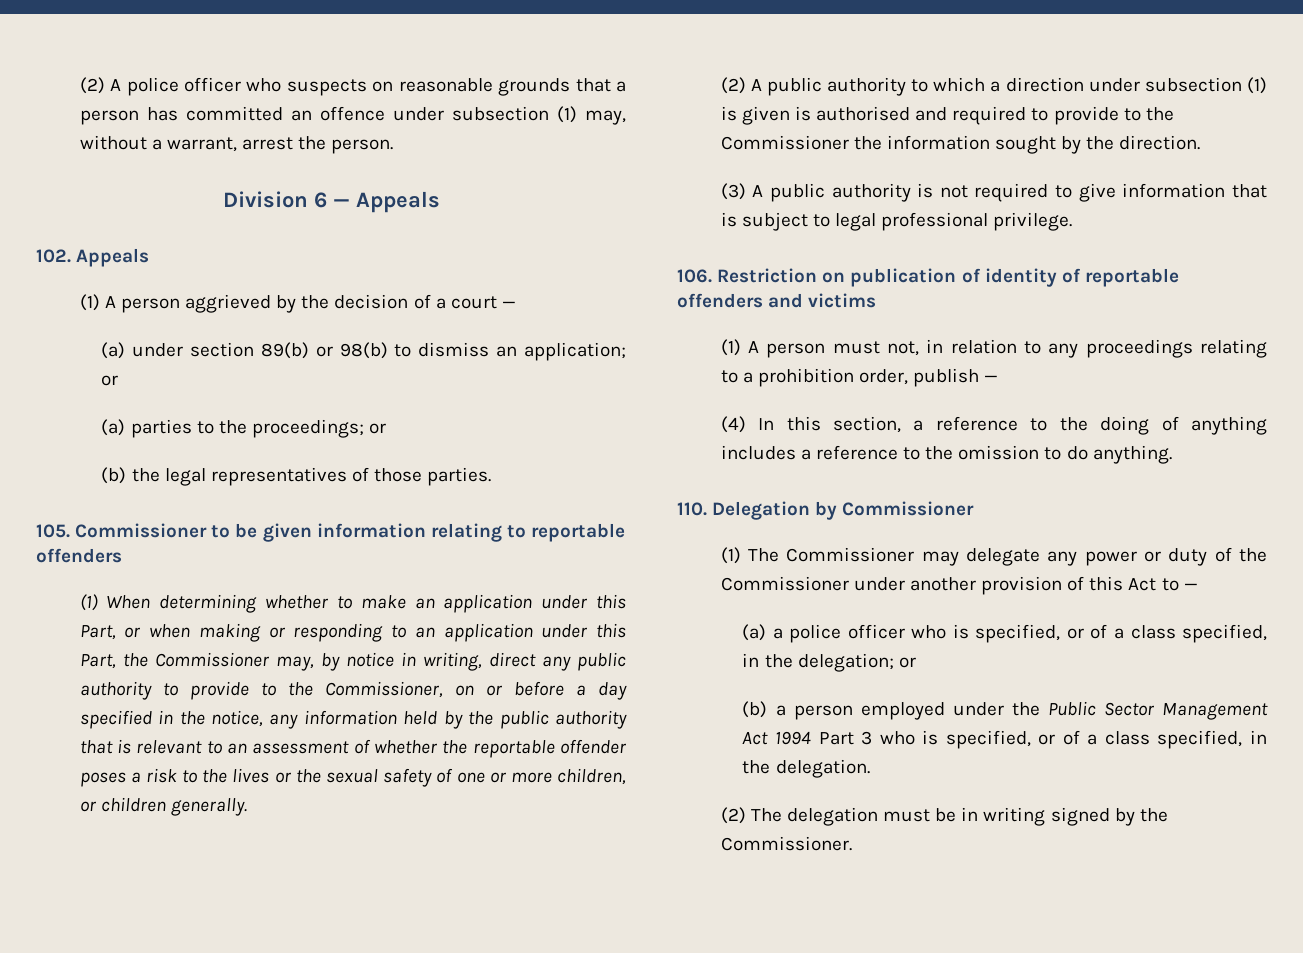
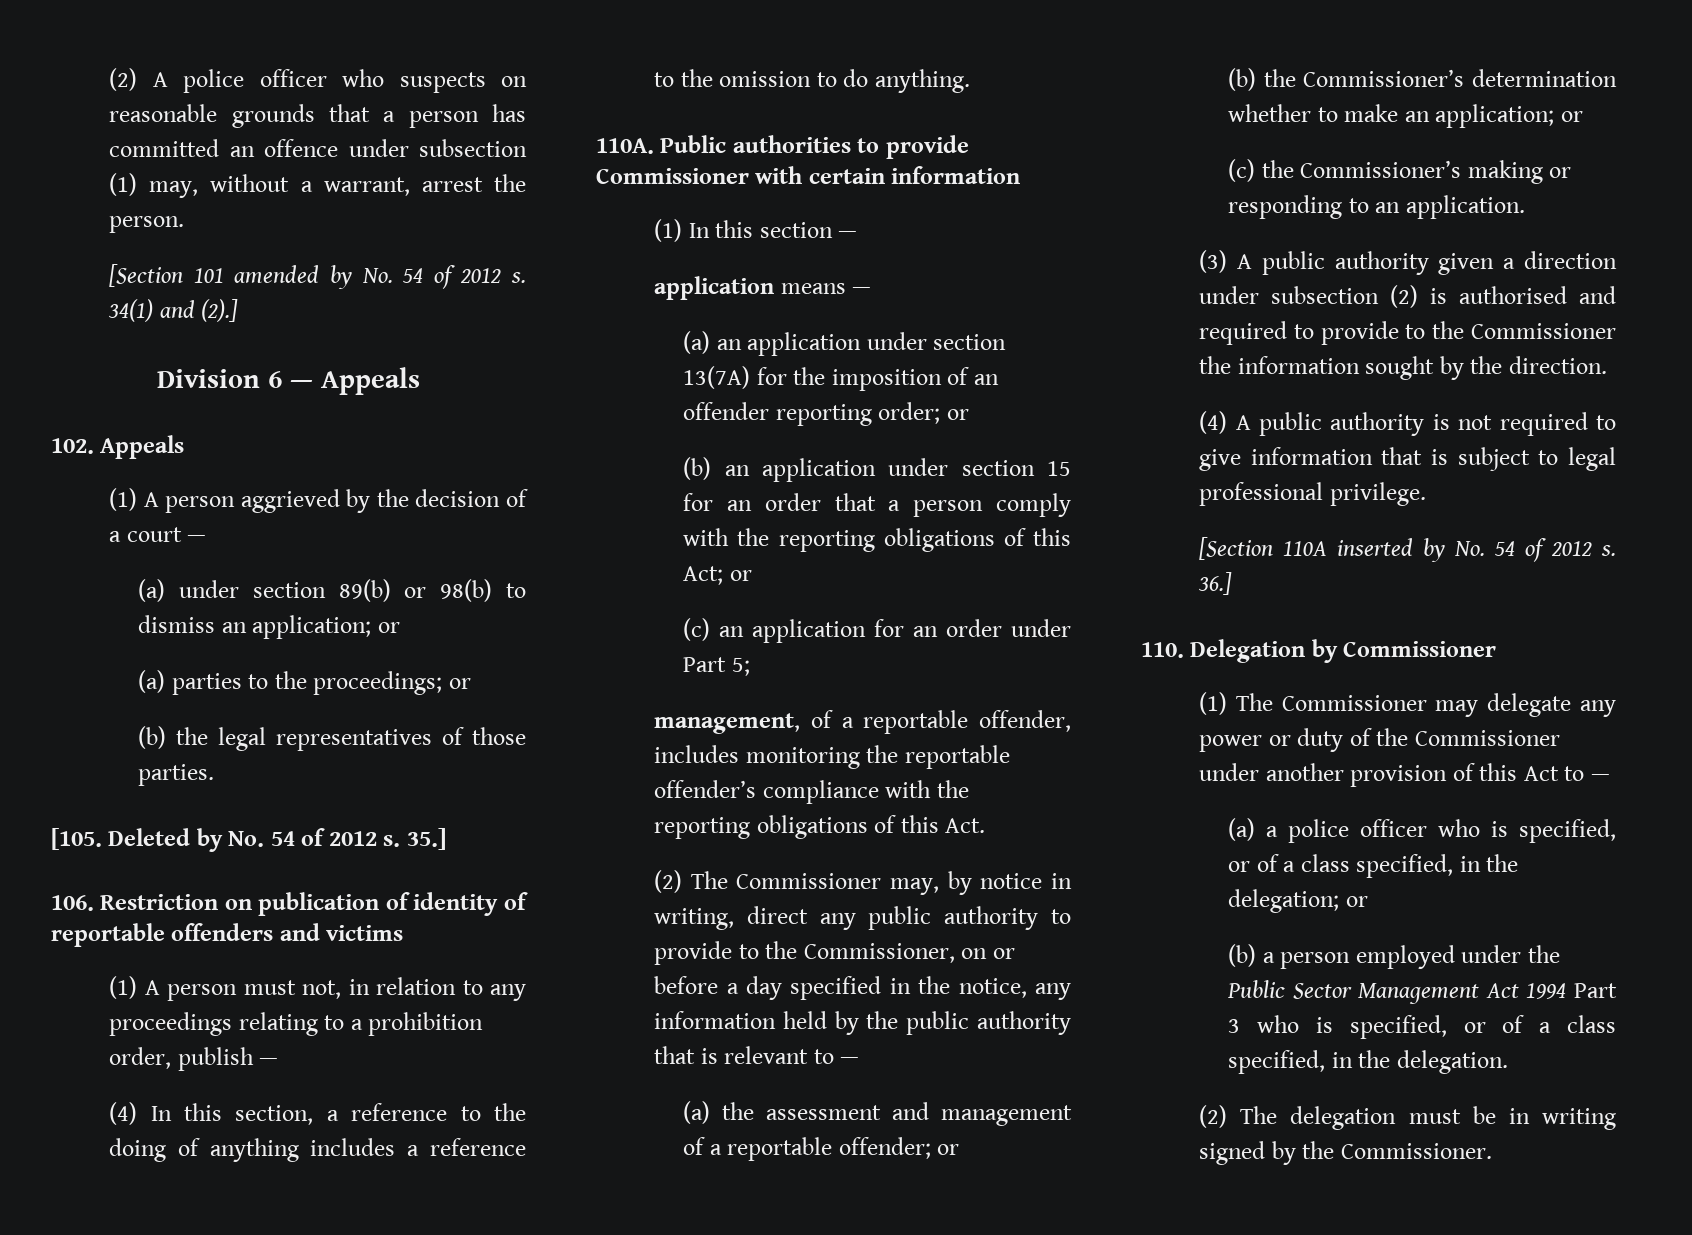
(394, 146) none -> [109,264,527,289] [108,299,239,322] // [Section 101 amended by No. 54 of 2012 s. 34(1) and (2).]
[36,523,626,542] [36,548,122,563] [79,594,627,613] [79,623,626,642] [79,652,627,671] [79,681,627,700] [79,710,627,729] [79,739,628,758] [79,768,626,787] [79,797,247,816] [720,77,1267,96] [720,106,1174,125] [720,135,1201,154] [720,183,1267,202] [720,212,1073,231] 105. Commissioner to be given information relating to reportable offenders // (1) When determining whether to make an application under this Part, or when making or responding to an application under this Part, the Commissioner may, by notice in writing, direct any public authority to provide to the Commissioner, on or before a day specified in the notice, any information held by the public authority that is relevant to an assessment of whether the reportable offender poses a risk to the lives or the sexual safety of one or more children, or children generally. // (2) A public authority to which a direction under subsection (1) is given is authorised and required to provide to the Commissioner the information sought by the direction. // (3) A public authority is not required to give information that is subject to legal professional privilege. -> [51,828,446,852] [105. Deleted by No. 54 of 2012 s. 35.]
(1172, 454) none -> [596,135,969,159] [596,166,1021,184] [654,219,858,242] [654,276,872,300] [683,331,1007,356] [683,366,999,391] [683,402,969,426] [683,457,1071,482] [683,493,1071,517] [683,528,1071,552] [683,566,752,585] [683,618,1071,643] [683,657,750,676] [654,710,1071,734] [654,745,1010,769] [654,780,969,804] [654,815,986,839] [654,870,1072,895] [654,906,1071,930] [654,941,1015,965] [654,976,1071,1000] [654,1011,1071,1035] [654,1046,860,1064] [683,1101,1072,1126] [683,1137,960,1161] [1228,68,1617,91] [1228,104,1583,128] [1228,159,1572,184] [1228,195,1525,219] [1199,250,1617,275] [1199,285,1616,308] [1199,321,1616,345] [1199,356,1607,380] [1199,411,1616,436] [1199,447,1616,471] [1199,482,1426,506] [1199,537,1616,562] [1198,572,1233,595] // 110A. Public authorities to provide Commissioner with certain information // (1) In this section — // application means — // (a) an application under section 13(7A) for the imposition of an offender reporting order; or // (b) an application under section 15 for an order that a person comply with the reporting obligations of this Act; or // (c) an application for an order under Part 5; // management, of a reportable offender, includes monitoring the reportable offender’s compliance with the reporting obligations of this Act. // (2) The Commissioner may, by notice in writing, direct any public authority to provide to the Commissioner, on or before a day specified in the notice, any information held by the public authority that is relevant to — // (a) the assessment and management of a reportable offender; or // (b) the Commissioner’s determination whether to make an application; or // (c) the Commissioner’s making or responding to an application. // (3) A public authority given a direction under subsection (2) is authorised and required to provide to the Commissioner the information sought by the direction. // (4) A public authority is not required to give information that is subject to legal professional privilege. // [Section 110A inserted by No. 54 of 2012 s. 36.]

